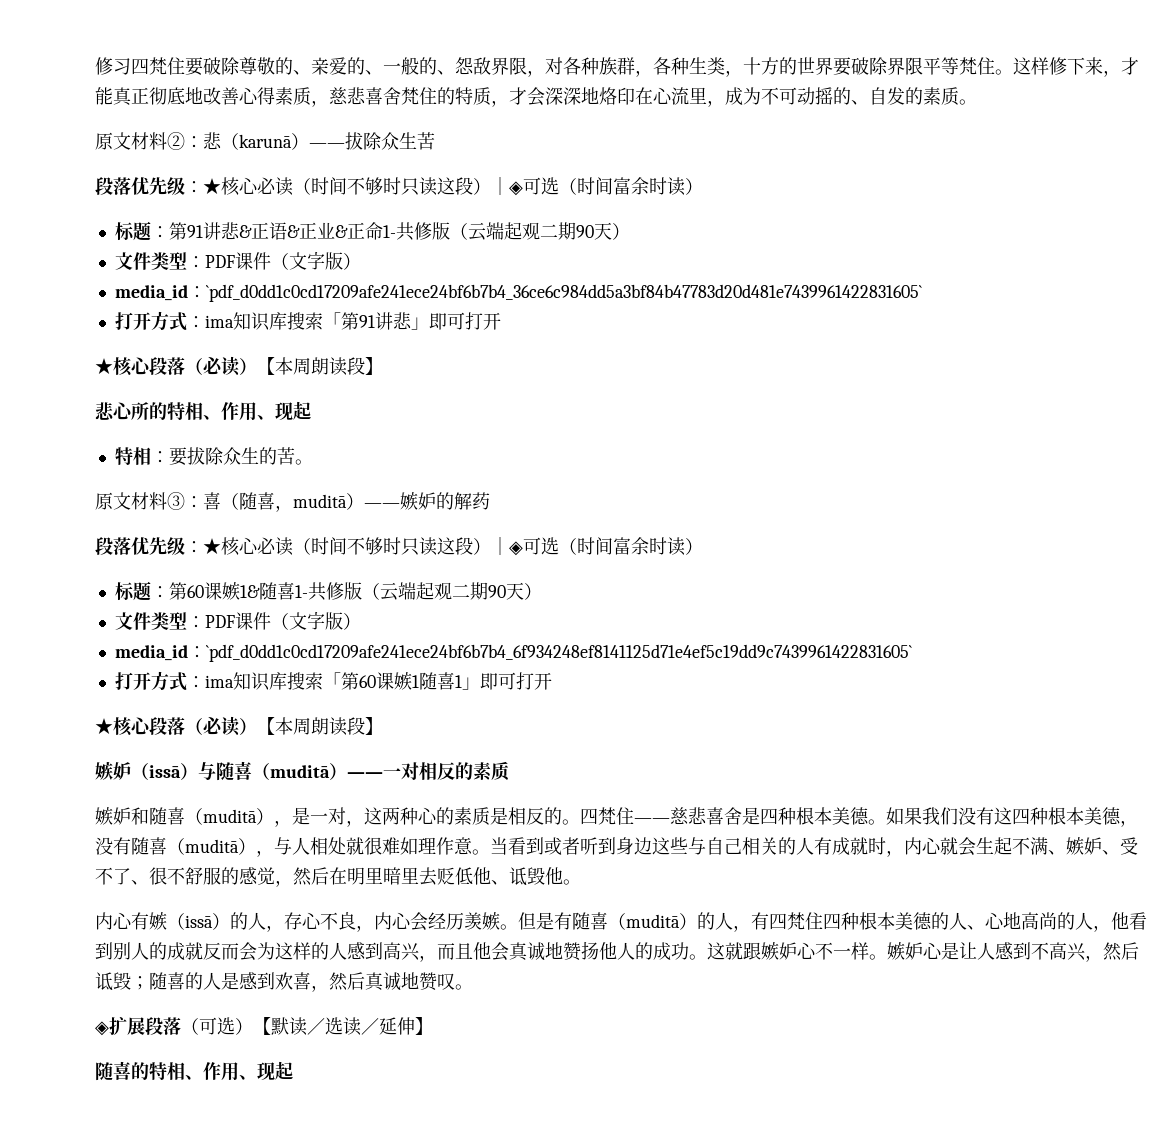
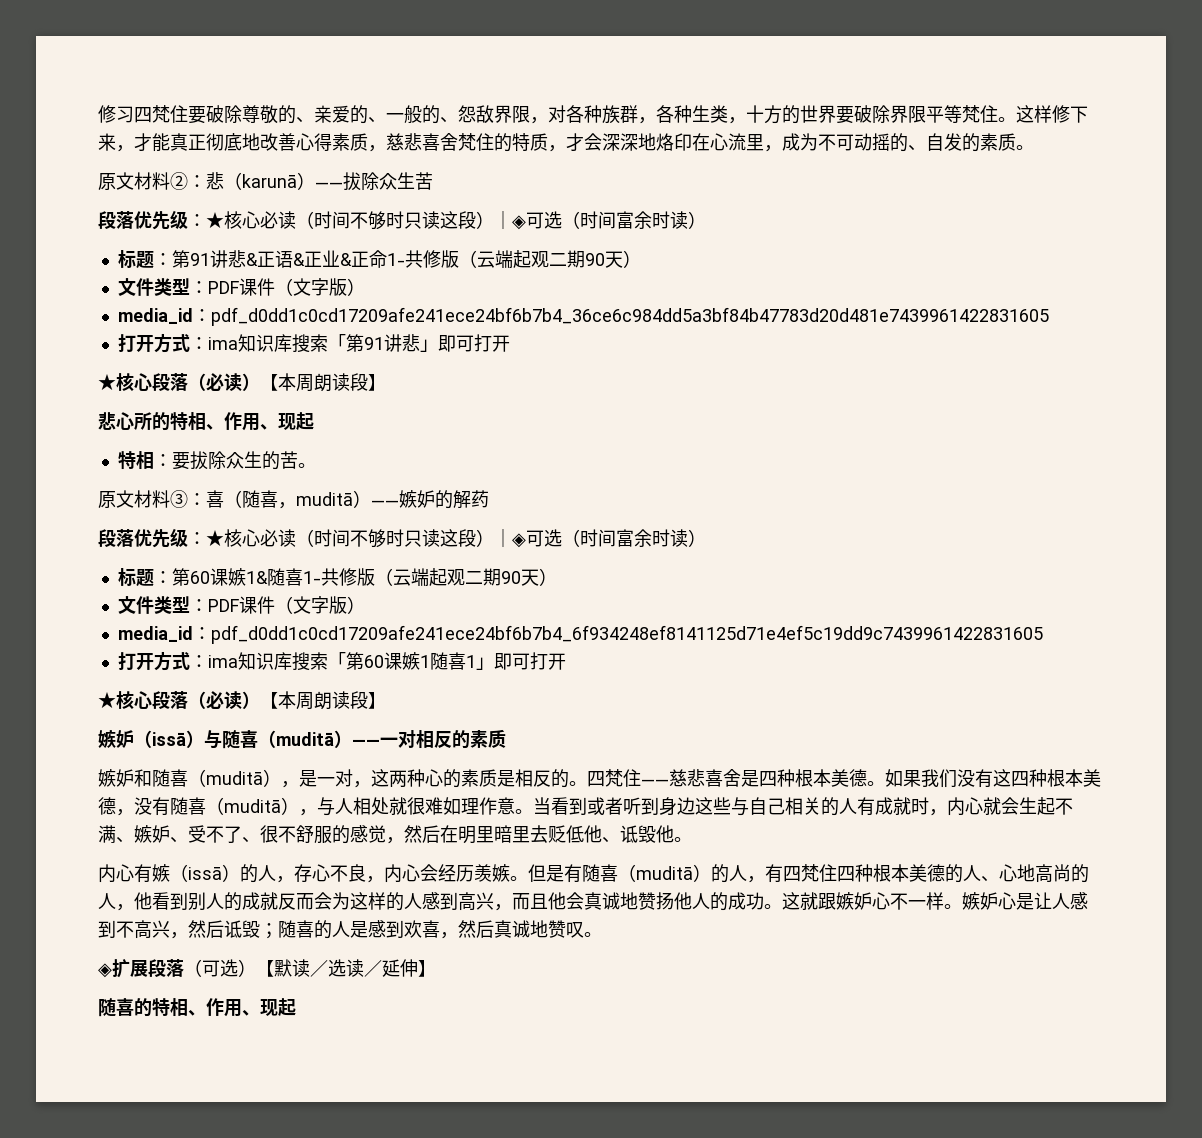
[205,284,922,302] `pdf_d0dd1c0cd17209afe241ece24bf6b7b4_36ce6c984dd5a3bf84b47783d20d481e7439961422831605` -> [210,307,1049,326] pdf_d0dd1c0cd17209afe241ece24bf6b7b4_36ce6c984dd5a3bf84b47783d20d481e7439961422831605
[205,644,912,662] `pdf_d0dd1c0cd17209afe241ece24bf6b7b4_6f934248ef8141125d71e4ef5c19dd9c7439961422831605` -> [210,625,1043,644] pdf_d0dd1c0cd17209afe241ece24bf6b7b4_6f934248ef8141125d71e4ef5c19dd9c7439961422831605

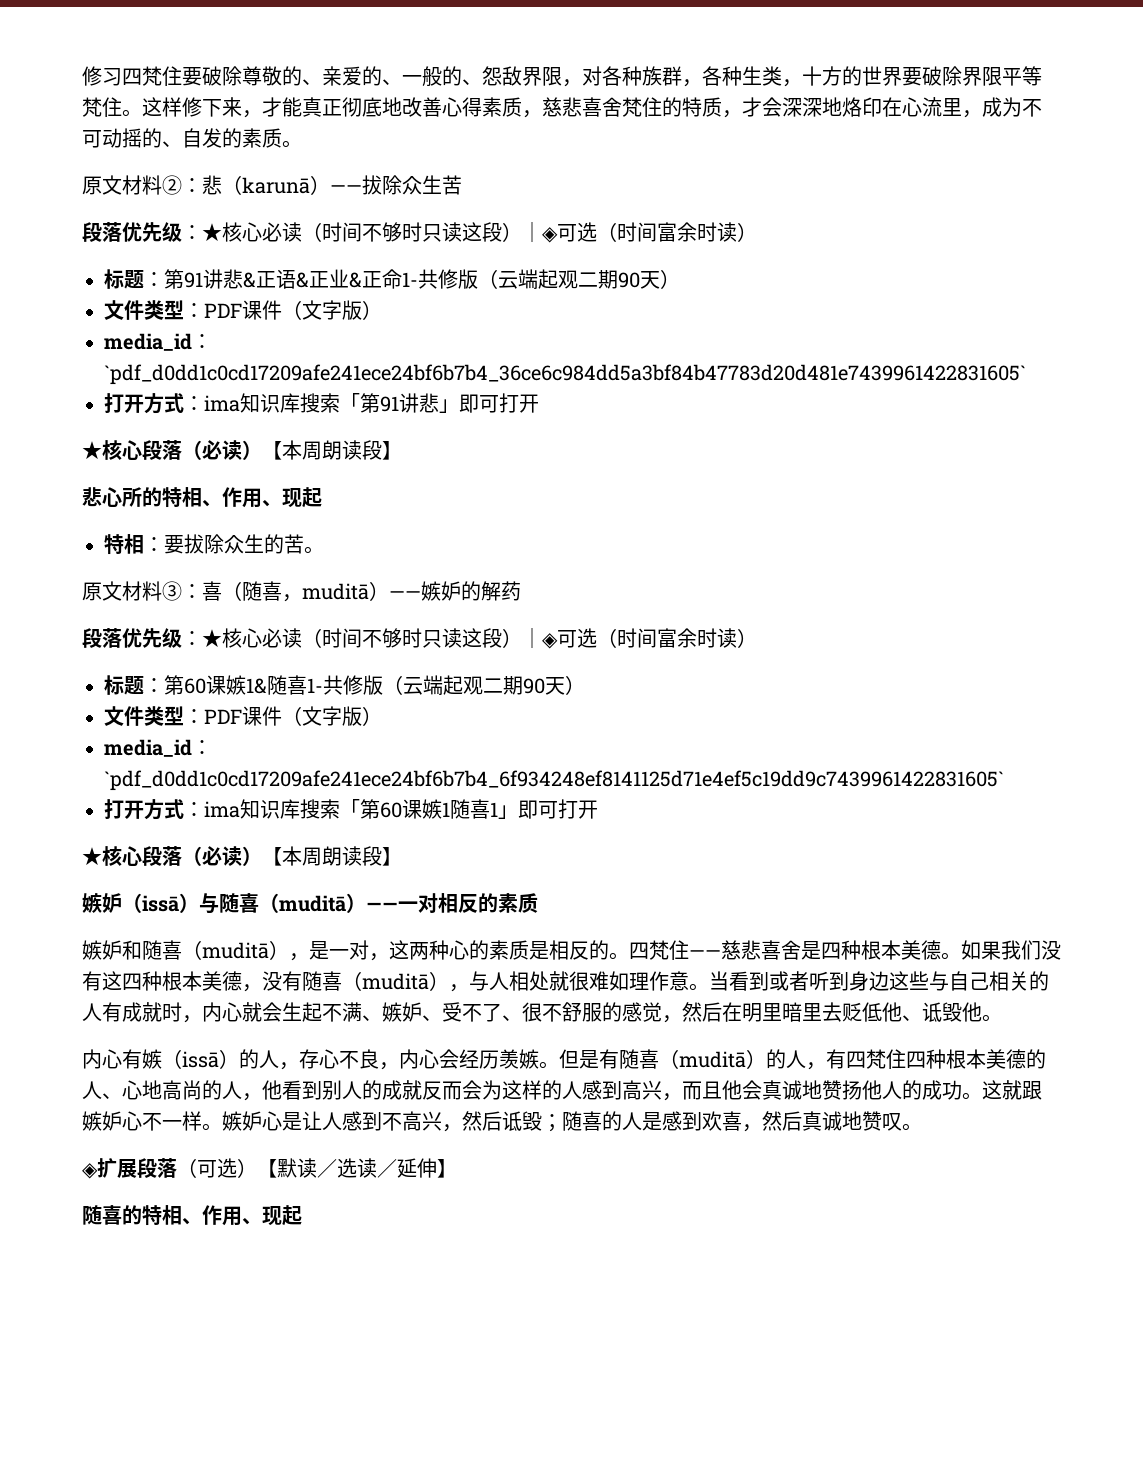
[210,307,1049,326] pdf_d0dd1c0cd17209afe241ece24bf6b7b4_36ce6c984dd5a3bf84b47783d20d481e7439961422831605 -> [104,364,1026,385] `pdf_d0dd1c0cd17209afe241ece24bf6b7b4_36ce6c984dd5a3bf84b47783d20d481e7439961422831605`
[210,625,1043,644] pdf_d0dd1c0cd17209afe241ece24bf6b7b4_6f934248ef8141125d71e4ef5c19dd9c7439961422831605 -> [104,770,1004,791] `pdf_d0dd1c0cd17209afe241ece24bf6b7b4_6f934248ef8141125d71e4ef5c19dd9c7439961422831605`

